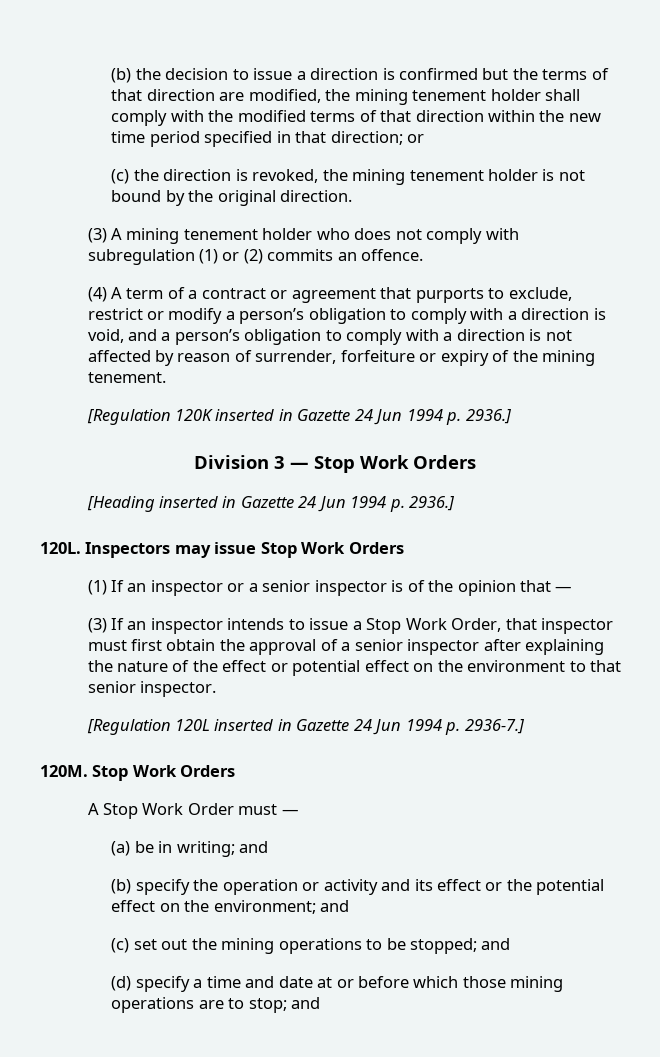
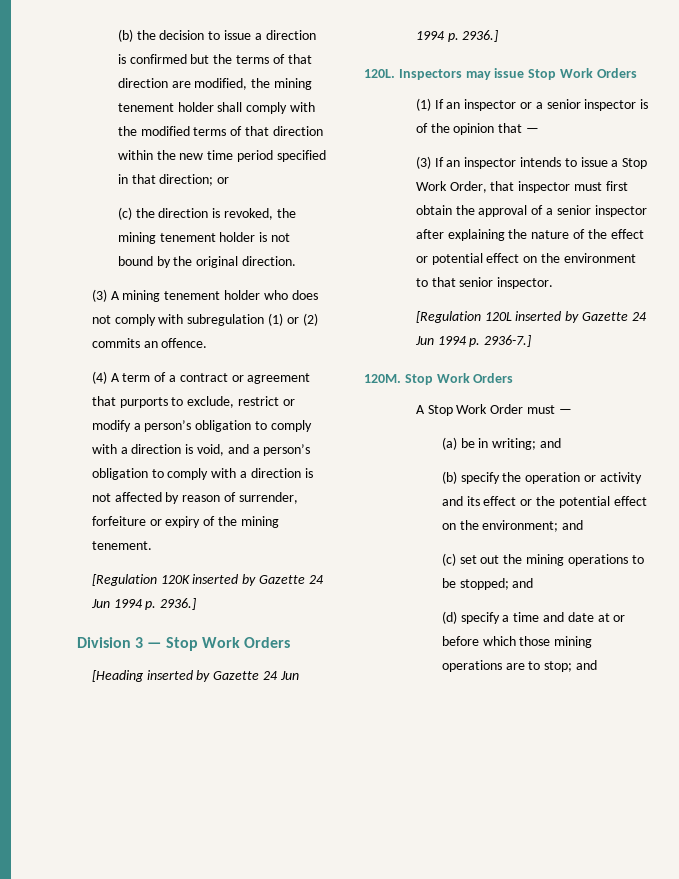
[278,409,293,421] in -> [242,574,257,586] by
[222,496,237,508] in -> [196,670,211,682] by
[277,719,292,731] in -> [565,311,580,323] by

